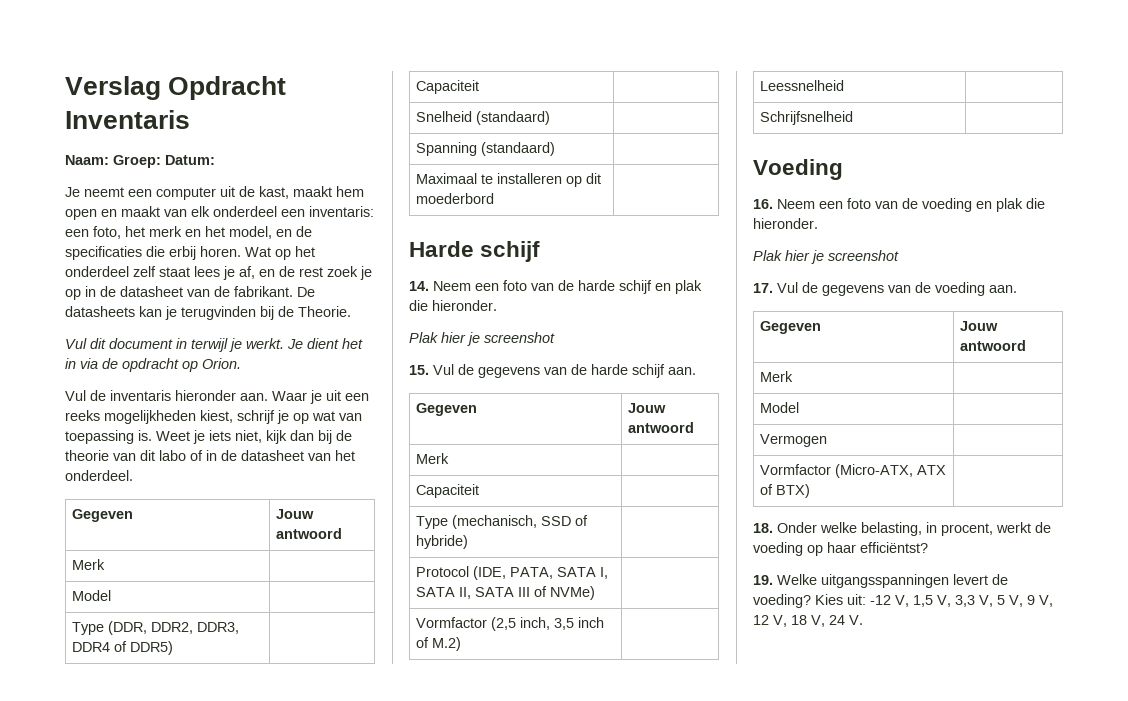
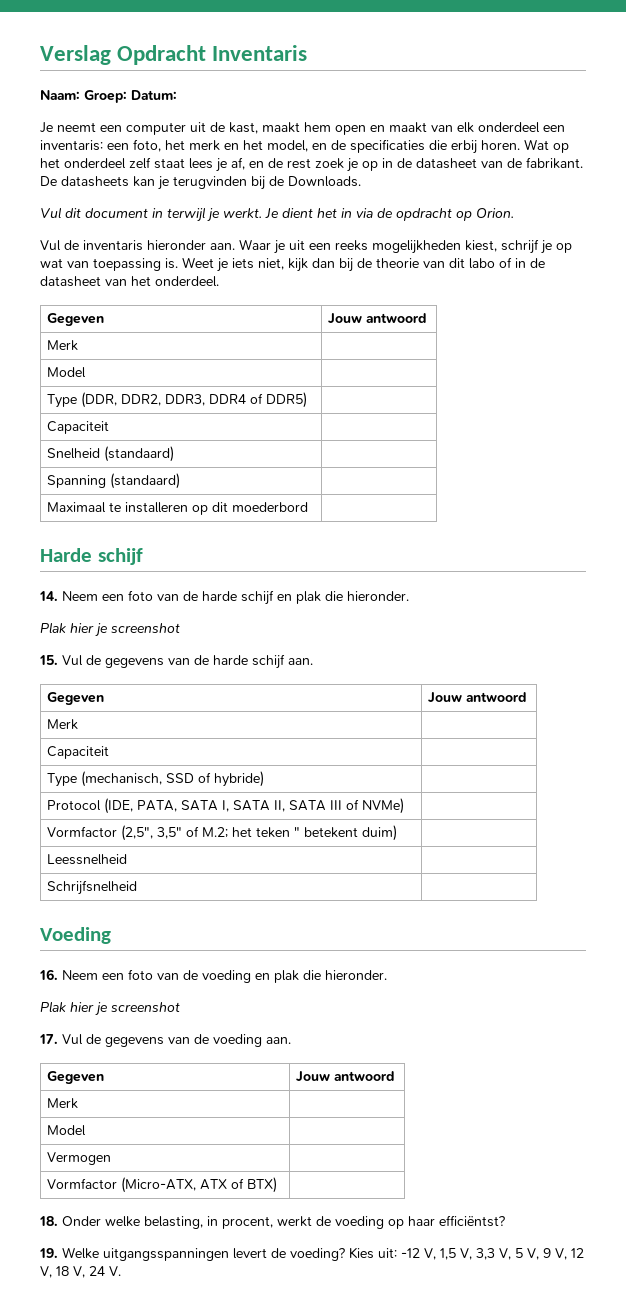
[298,306,351,317] Theorie. -> [288,176,361,187] Downloads.
[491,617,605,631] [416,637,462,651] (2,5 inch, 3,5 inch of M.2) -> [121,825,398,841] (2,5″, 3,5″ of M.2; het teken ″ betekent duim)

